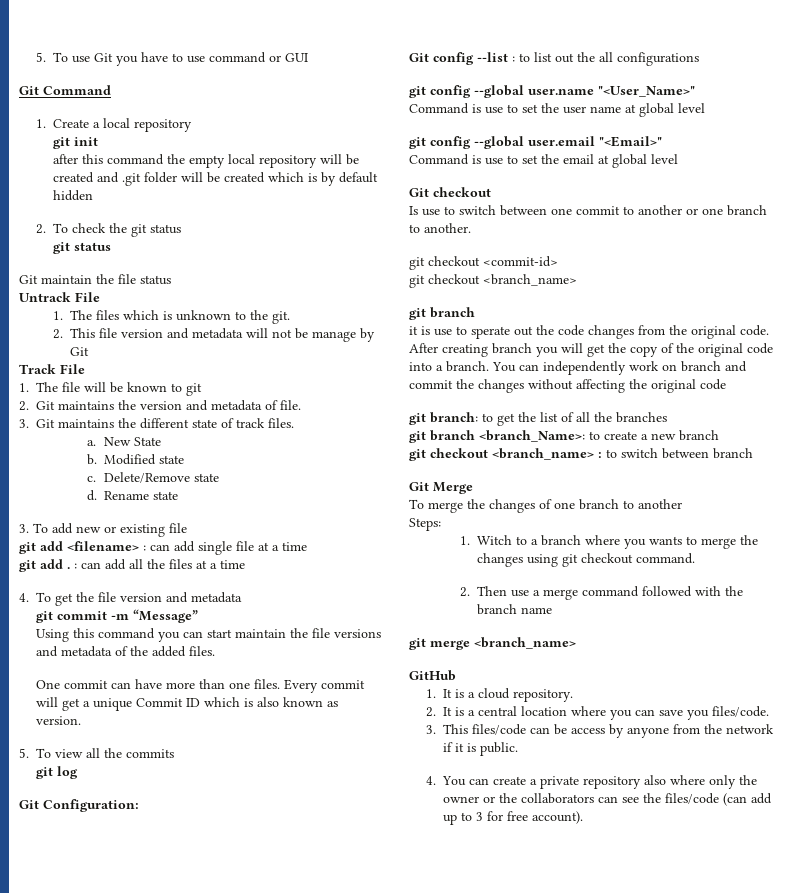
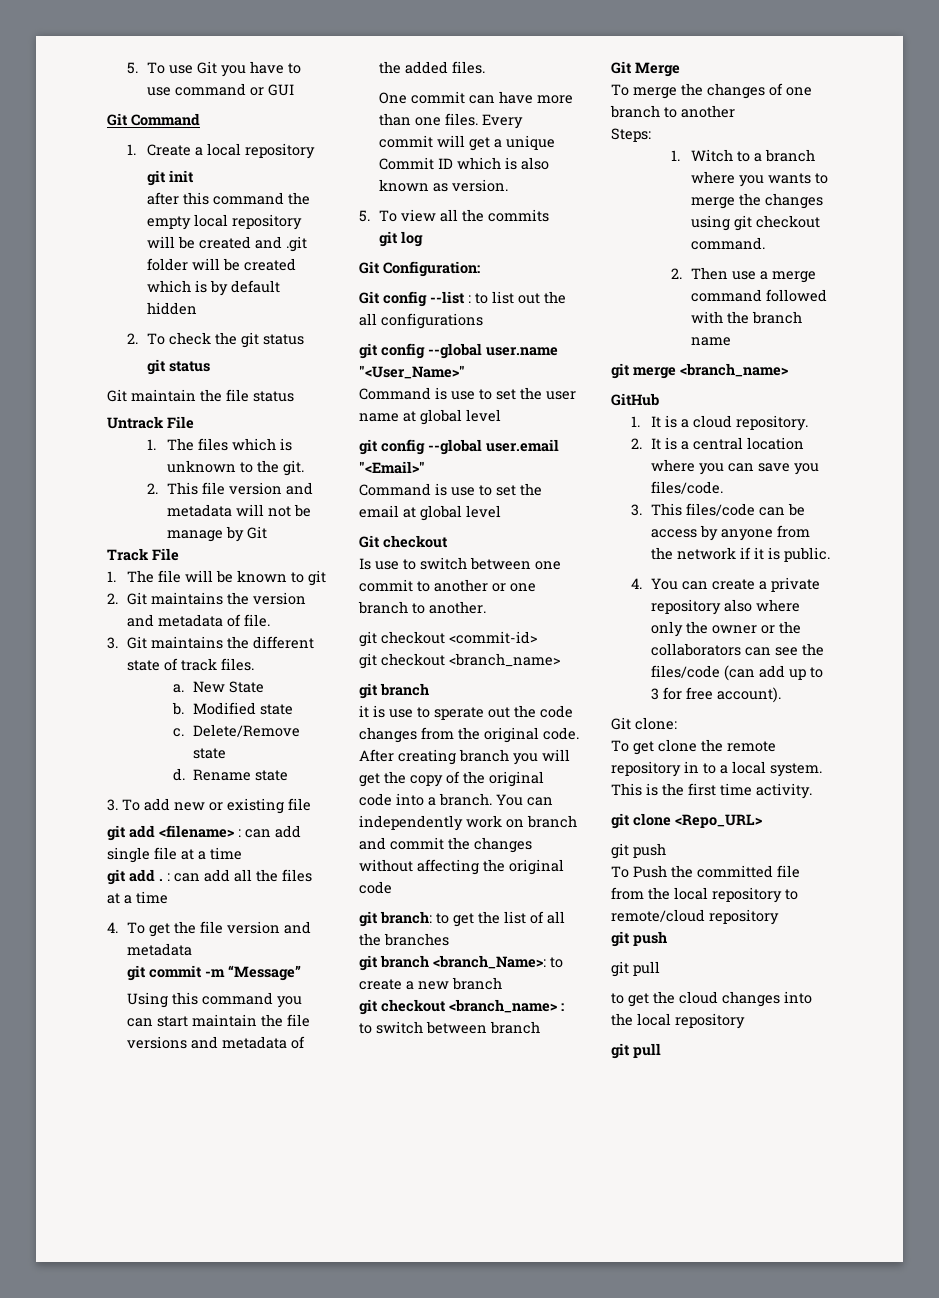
(584, 817) none -> [611,717,677,730] [611,739,776,755] [611,761,822,777] [611,783,812,799] [611,813,762,829] [611,843,666,859] [611,865,800,878] [611,887,798,903] [611,909,779,925] [611,931,667,947] [611,961,660,977] [611,991,812,1007] [611,1013,745,1029] [611,1043,661,1059] // Git clone: // To get clone the remote repository in to a local system. This is the first time activity. // git clone <Repo_URL> // git push // To Push the committed file from the local repository to remote/cloud repository // git push // git pull // to get the cloud changes into the local repository // git pull

